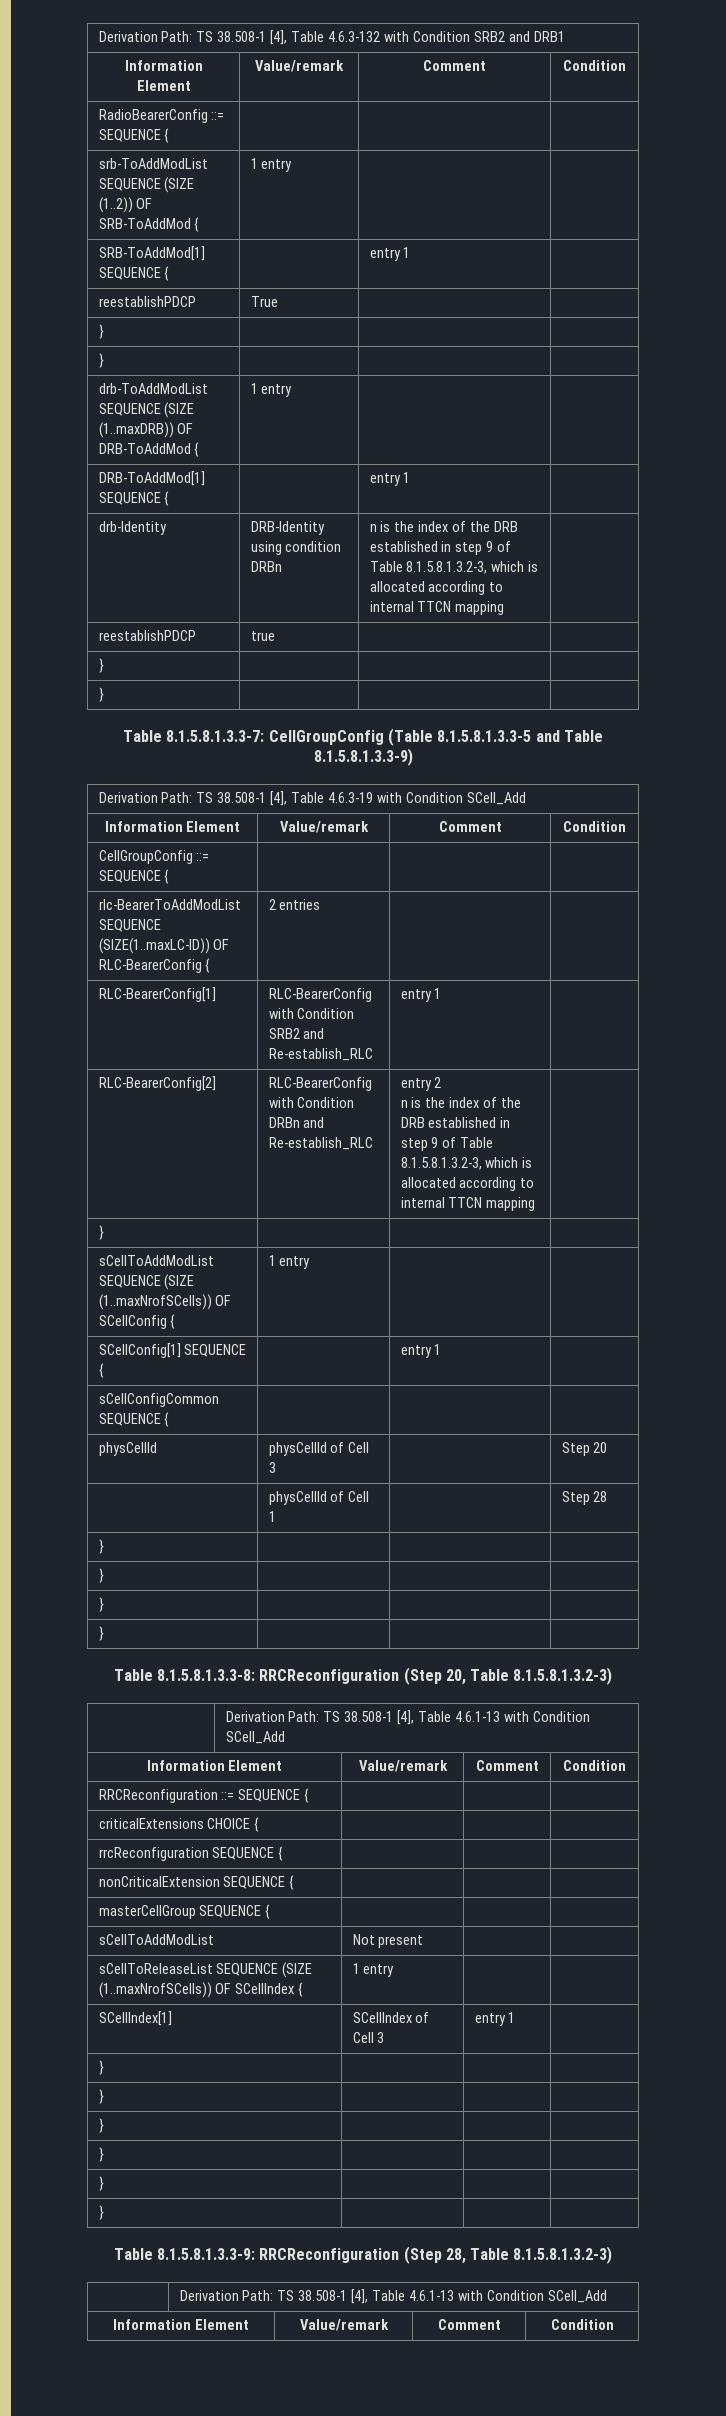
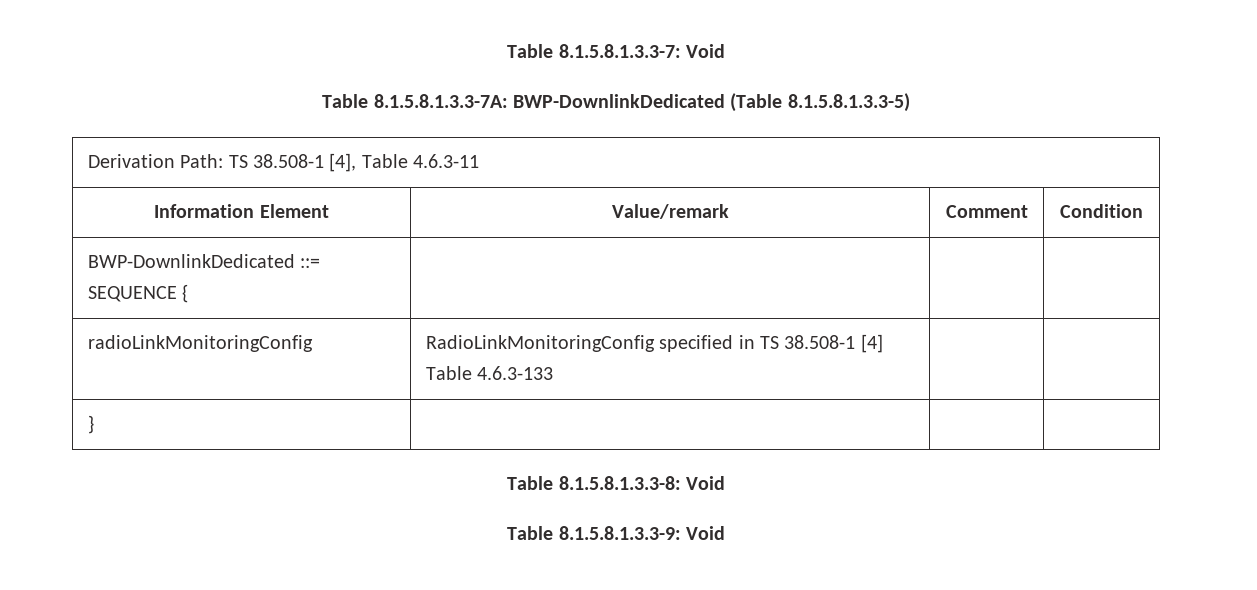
[98,30,565,45] [124,60,203,71] [136,80,191,91] [255,60,344,72] [423,60,486,71] [563,60,626,71] [98,109,225,123] [98,128,170,143] [98,158,208,169] [98,177,195,193] [98,197,153,213] [98,217,200,232] [250,158,293,172] [98,246,205,261] [98,266,170,281] [369,247,411,261] [98,296,196,307] [250,296,278,307] [98,324,104,339] [98,353,104,368] [98,383,208,394] [98,402,195,418] [98,422,194,438] [98,442,200,457] [250,383,293,397] [98,471,205,486] [98,491,170,506] [369,472,411,486] [98,521,167,535] [250,521,325,535] [250,541,342,555] [250,561,282,572] [369,521,519,532] [369,541,512,555] [369,561,539,574] [369,581,504,595] [369,601,505,615] [98,630,196,641] [250,631,275,641] [98,658,104,673] [98,687,104,702] [123,728,603,746] [313,748,413,766] [98,791,526,806] [104,821,241,832] [279,821,369,833] [438,821,502,832] [563,821,626,832] [98,850,210,864] [98,869,170,884] [98,899,241,910] [98,919,161,932] [98,938,230,954] [98,958,211,973] [268,899,321,910] [98,987,216,1002] [268,988,372,1002] [268,1008,355,1019] [268,1028,325,1039] [268,1048,373,1061] [400,988,442,1002] [98,1076,216,1091] [268,1077,372,1091] [268,1097,355,1108] [268,1117,325,1128] [268,1137,373,1150] [400,1077,442,1091] [400,1097,522,1108] [400,1117,511,1128] [400,1137,494,1151] [400,1157,533,1170] [400,1177,535,1191] [400,1197,536,1211] [98,1225,104,1240] [98,1255,214,1266] [98,1274,195,1290] [98,1294,232,1310] [98,1314,176,1329] [268,1255,311,1269] [98,1343,247,1358] [98,1363,104,1378] [400,1344,442,1358] [98,1393,219,1407] [98,1412,170,1427] [98,1442,157,1456] [268,1442,370,1456] [268,1462,276,1473] [561,1442,608,1456] [268,1491,370,1505] [268,1511,276,1522] [561,1491,608,1505] [98,1539,104,1554] [98,1568,104,1583] [98,1597,104,1612] [98,1626,104,1641] [113,1667,613,1685] [225,1710,590,1725] [225,1731,285,1744] [146,1760,283,1771] [358,1760,448,1772] [475,1760,539,1771] [563,1760,626,1771] [98,1788,310,1803] [98,1817,260,1832] [98,1846,284,1861] [98,1875,295,1890] [98,1904,271,1919] [98,1934,214,1945] [352,1934,424,1948] [98,1962,313,1978] [98,1982,304,1998] [352,1963,395,1977] [98,2011,172,2026] [352,2012,430,2023] [352,2032,385,2043] [474,2012,516,2026] [98,2060,104,2075] [98,2089,104,2104] [98,2118,104,2133] [98,2147,104,2162] [98,2176,104,2191] [98,2205,104,2220] [113,2246,613,2264] [179,2289,607,2304] [113,2319,249,2330] [299,2319,389,2331] [437,2319,501,2330] [550,2319,614,2330] Derivation Path: TS 38.508-1 [4], Table 4.6.3-132 with Condition SRB2 and DRB1 // Information Element | Value/remark | Comment | Condition // RadioBearerConfig ::= SEQUENCE { | | | // srb-ToAddModList SEQUENCE (SIZE (1..2)) OF SRB-ToAddMod { | 1 entry | | // SRB-ToAddMod[1] SEQUENCE { | | entry 1 | // reestablishPDCP | True | | // } | | | // } | | | // drb-ToAddModList SEQUENCE (SIZE (1..maxDRB)) OF DRB-ToAddMod { | 1 entry | | // DRB-ToAddMod[1] SEQUENCE { | | entry 1 | // drb-Identity | DRB-Identity using condition DRBn | n is the index of the DRB established in step 9 of Table 8.1.5.8.1.3.2-3, which is allocated according to internal TTCN mapping | // reestablishPDCP | true | | // } | | | // } | | | // Table 8.1.5.8.1.3.3-7: CellGroupConfig (Table 8.1.5.8.1.3.3-5 and Table 8.1.5.8.1.3.3-9) // Derivation Path: TS 38.508-1 [4], Table 4.6.3-19 with Condition SCell_Add // Information Element | Value/remark | Comment | Condition // CellGroupConfig ::= SEQUENCE { | | | // rlc-BearerToAddModList SEQUENCE (SIZE(1..maxLC-ID)) OF RLC-BearerConfig { | 2 entries | | // RLC-BearerConfig[1] | RLC-BearerConfig with Condition SRB2 and Re-establish_RLC | entry 1 | // RLC-BearerConfig[2] | RLC-BearerConfig with Condition DRBn and Re-establish_RLC | entry 2 // n is the index of the DRB established in step 9 of Table 8.1.5.8.1.3.2-3, which is allocated according to internal TTCN mapping | // } | | | // sCellToAddModList SEQUENCE (SIZE (1..maxNrofSCells)) OF SCellConfig { | 1 entry | | // SCellConfig[1] SEQUENCE { | | entry 1 | // sCellConfigCommon SEQUENCE { | | | // physCellId | physCellId of Cell 3 | | Step 20 // | physCellId of Cell 1 | | Step 28 // } | | | // } | | | // } | | | // } | | | // Table 8.1.5.8.1.3.3-8: RRCReconfiguration (Step 20, Table 8.1.5.8.1.3.2-3) // | Derivation Path: TS 38.508-1 [4], Table 4.6.1-13 with Condition SCell_Add // Information Element | Value/remark | Comment | Condition // RRCReconfiguration ::= SEQUENCE { | | | // criticalExtensions CHOICE { | | | // rrcReconfiguration SEQUENCE { | | | // nonCriticalExtension SEQUENCE { | | | // masterCellGroup SEQUENCE { | | | // sCellToAddModList | Not present | | // sCellToReleaseList SEQUENCE (SIZE (1..maxNrofSCells)) OF SCellIndex { | 1 entry | | // SCellIndex[1] | SCellIndex of Cell 3 | entry 1 | // } | | | // } | | | // } | | | // } | | | // } | | | // } | | | // Table 8.1.5.8.1.3.3-9: RRCReconfiguration (Step 28, Table 8.1.5.8.1.3.2-3) // | Derivation Path: TS 38.508-1 [4], Table 4.6.1-13 with Condition SCell_Add // Information Element | Value/remark | Comment | Condition -> [507,44,725,58] [322,93,910,112] [87,153,480,172] [154,204,329,218] [611,204,729,219] [945,205,1028,218] [1060,204,1143,218] [87,254,321,268] [87,284,189,303] [87,335,313,352] [425,334,883,353] [425,366,554,380] [87,415,94,434] [507,476,725,490] [507,526,725,540] Table 8.1.5.8.1.3.3-7: Void // Table 8.1.5.8.1.3.3-7A: BWP-DownlinkDedicated (Table 8.1.5.8.1.3.3-5) // Derivation Path: TS 38.508-1 [4], Table 4.6.3-11 // Information Element | Value/remark | Comment | Condition // BWP-DownlinkDedicated ::= SEQUENCE { | | | // radioLinkMonitoringConfig | RadioLinkMonitoringConfig specified in TS 38.508-1 [4] Table 4.6.3-133 | | // } | | | // Table 8.1.5.8.1.3.3-8: Void // Table 8.1.5.8.1.3.3-9: Void

